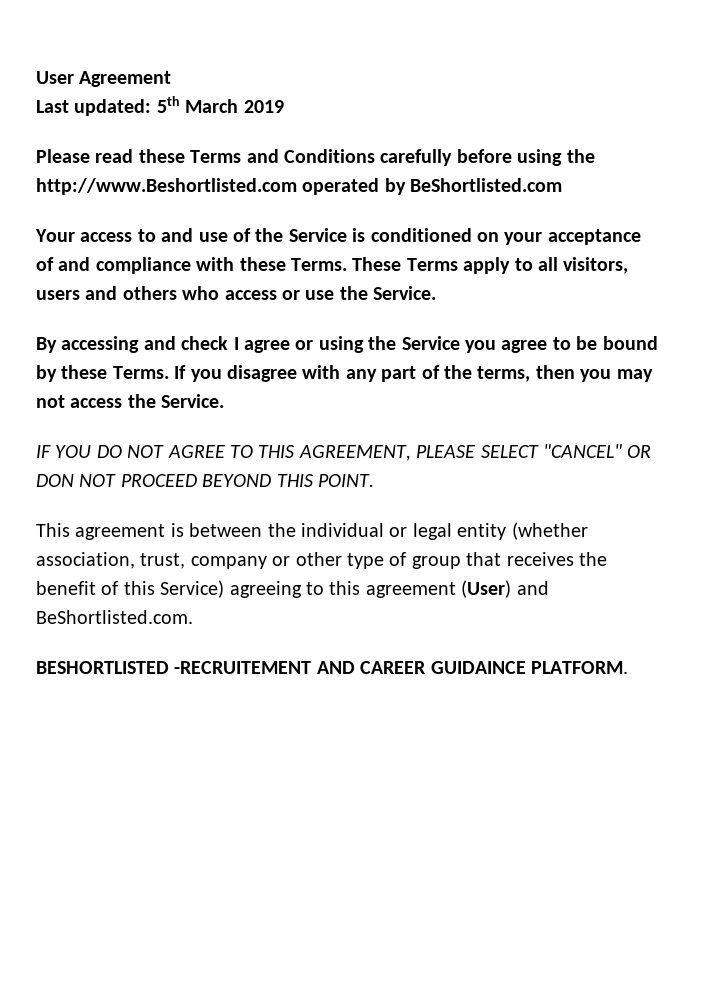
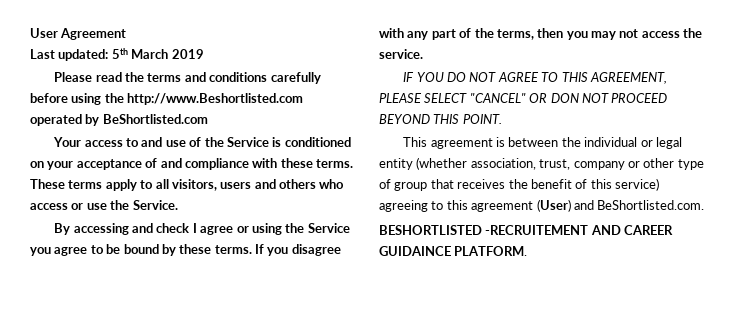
[138,149,375,163] these Terms and Conditions -> [125,72,268,82] the terms and conditions
[291,257,458,271] Terms. These Terms -> [316,159,353,168] [30,179,103,189] terms. These terms
[112,366,169,379] Terms. -> [214,245,252,254] terms.
[161,394,225,408] Service. -> [379,49,423,59] service.
[160,580,225,598] Service) -> [615,178,659,191] service)

